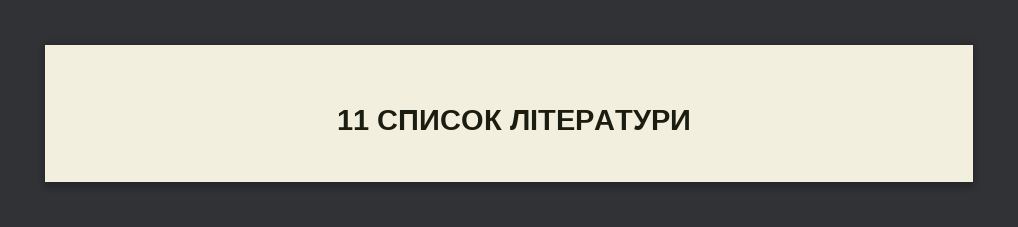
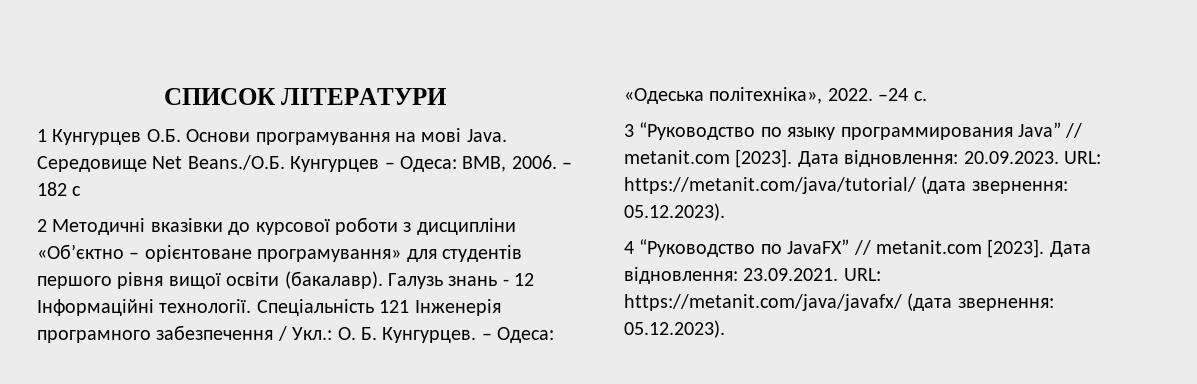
[336,110,369,130] 11 -> (163, 96) none
(691, 120) none -> [37,128,507,145] [37,155,573,172] [37,182,82,196] [37,217,516,235] [37,244,522,262] [37,271,535,289] [37,299,501,316] [37,325,555,343] [624,87,927,104] [624,122,1083,140] [624,149,1101,168] [624,176,1068,194] [624,203,725,221] [624,239,1091,258] [624,267,881,284] [624,293,1054,311] [624,320,725,338] // 1 Кунгурцев О.Б. Основи програмування на мові Java. Середовище Net Beans./О.Б. Кунгурцев – Одеса: ВМВ, 2006. – 182 с // 2 Методичні вказівки до курсової роботи з дисципліни «Об’єктно – орієнтоване програмування» для студентів першого рівня вищої освіти (бакалавр). Галузь знань - 12 Інформаційні технології. Спеціальність 121 Інженерія програмного забезпечення / Укл.: О. Б. Кунгурцев. – Одеса: «Одеська політехніка», 2022. –24 с. // 3 “Руководство по языку программирования Java” // metanit.com [2023]. Дата відновлення: 20.09.2023. URL: https://metanit.com/java/tutorial/ (дата звернення: 05.12.2023). // 4 “Руководство по JavaFX” // metanit.com [2023]. Дата відновлення: 23.09.2021. URL: https://metanit.com/java/javafx/ (дата звернення: 05.12.2023).

